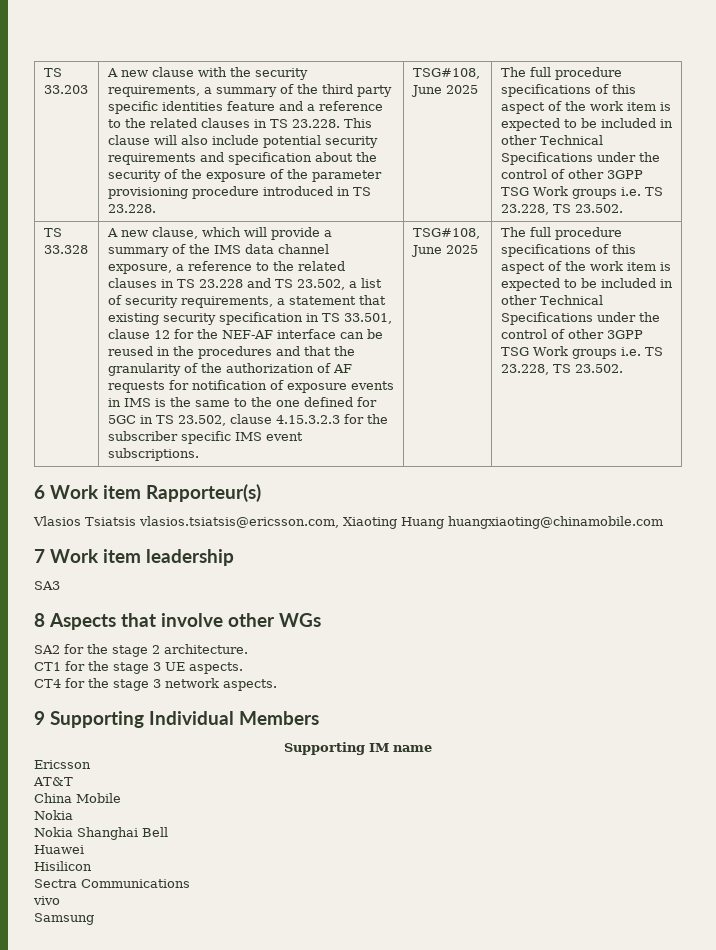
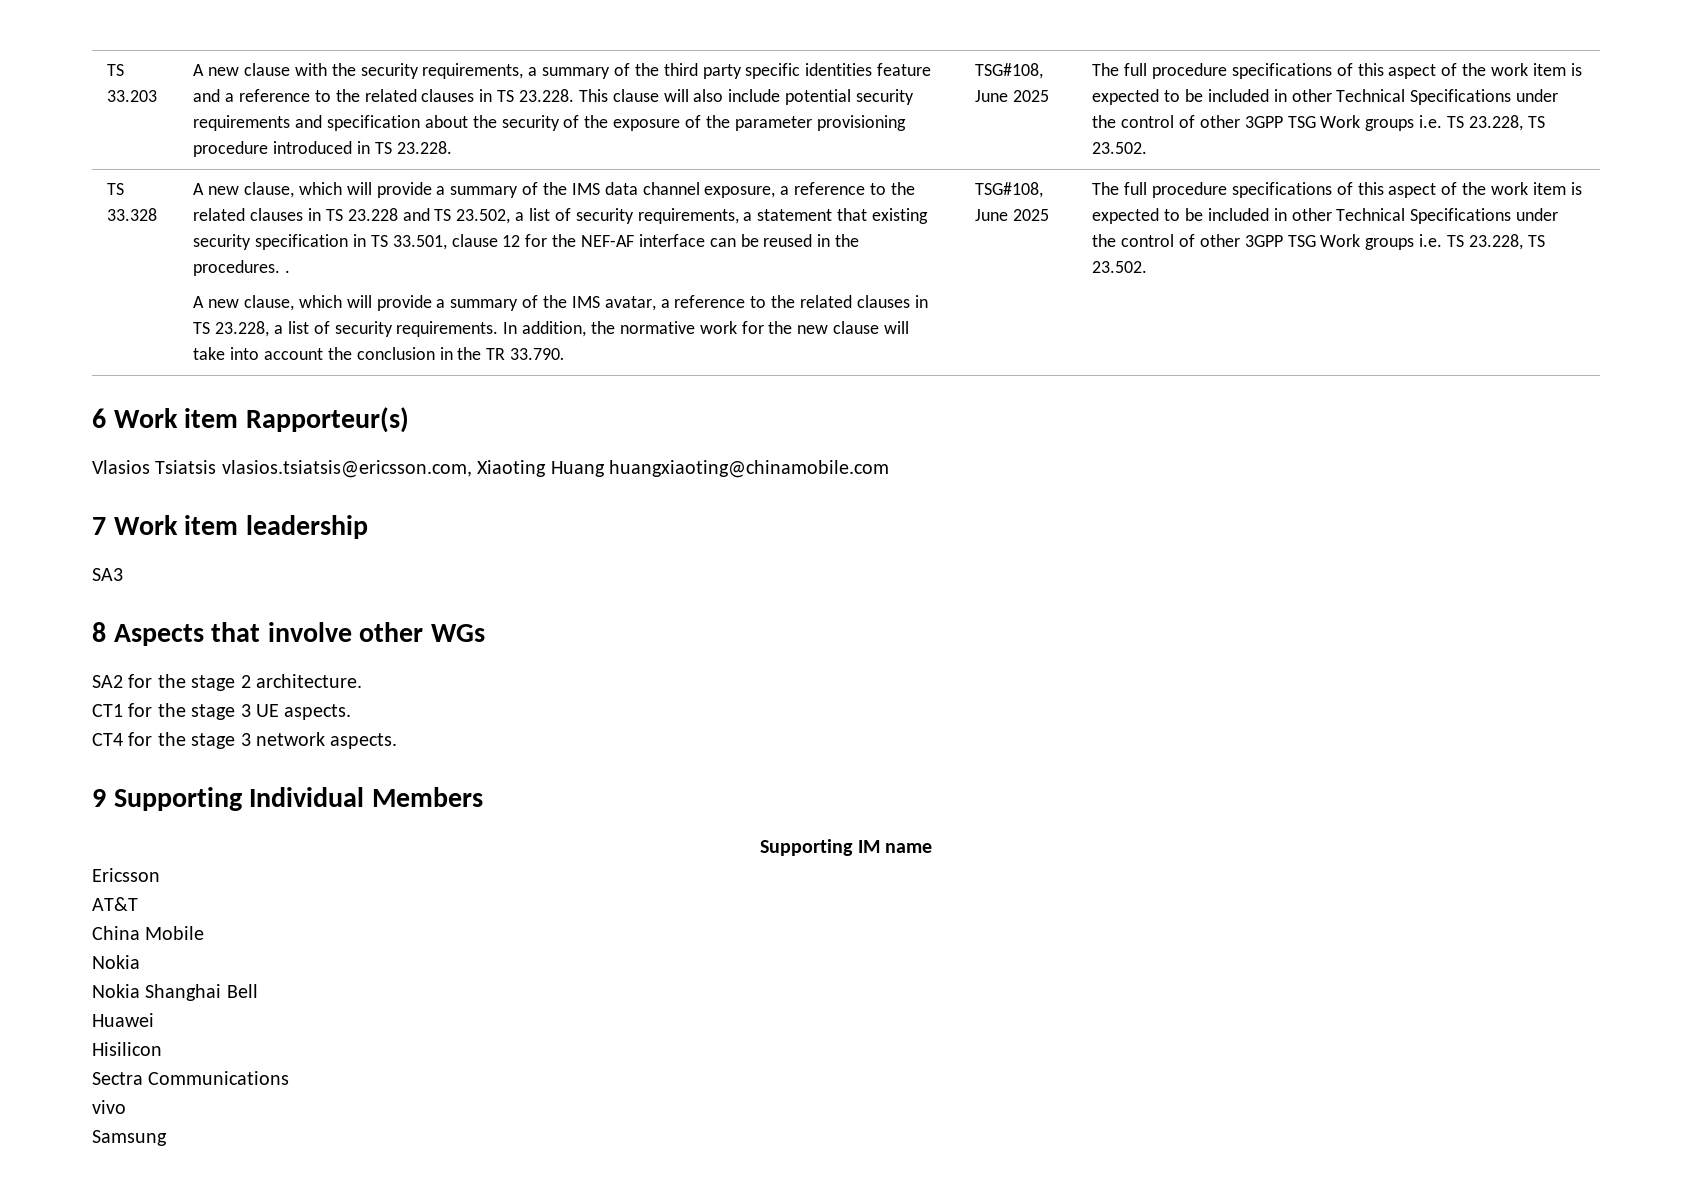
[197,346,355,359] [107,363,352,376] [107,380,394,393] [107,397,377,407] [107,414,388,426] [107,431,303,444] [107,448,199,461] procedures and that the granularity of the authorization of AF requests for notification of exposure events in IMS is the same to the one defined for 5GC in TS 23.502, clause 4.15.3.2.3 for the subscriber specific IMS event subscriptions. -> [193,260,291,276] [193,295,928,311] [193,321,910,337] [193,347,566,360] procedures. . // A new clause, which will provide a summary of the IMS avatar, a reference to the related clauses in TS 23.228, a list of security requirements. In addition, the normative work for the new clause will take into account the conclusion in the TR 33.790.

